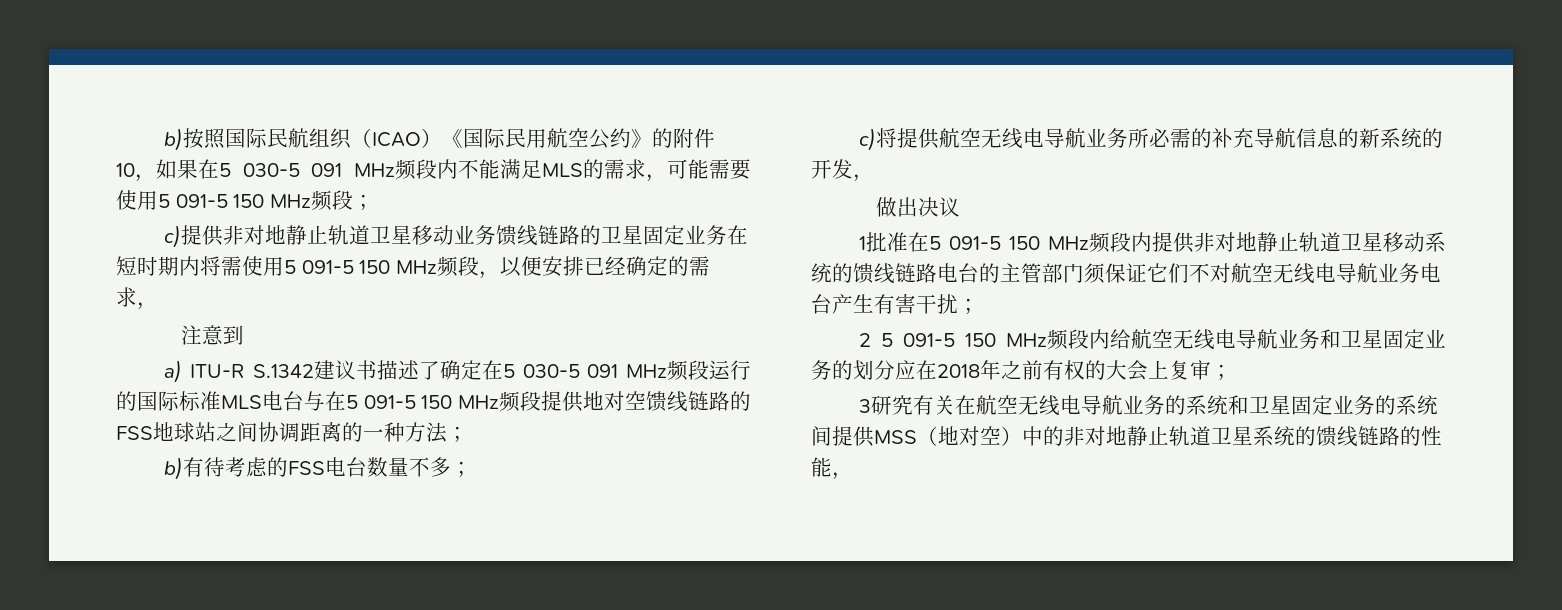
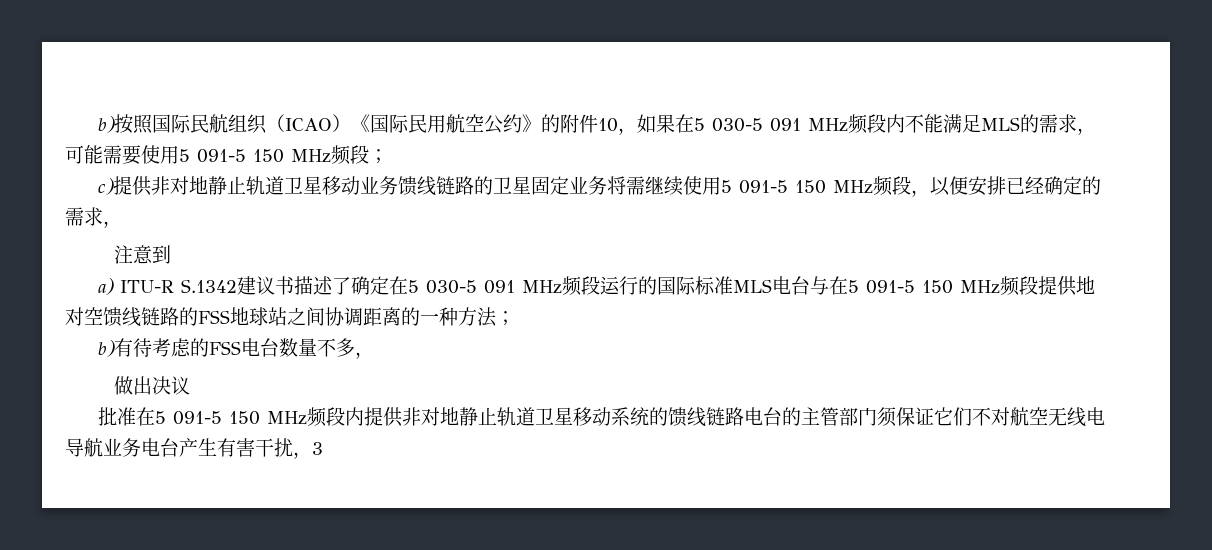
[727,225,749,245] [116,256,242,276] 在短时期内将需 -> [607,176,684,196] 将需继续
[451,461,473,477] [859,128,1444,151] [811,159,853,179] ； // c)将提供航空无线电导航业务所必需的补充导航信息的新系统的开发 -> (356, 347) none
[859,236,867,250] 1 -> (191, 385) none
[958,298,979,314] [859,329,1446,350] [811,360,1232,381] [859,395,1439,416] [811,426,1442,447] [811,457,853,480] ； // 2 5 091-5 150 MHz频段内给航空无线电导航业务和卫星固定业务的划分应在2018年之前有权的大会上复审； // 3研究有关在航空无线电导航业务的系统和卫星固定业务的系统间提供MSS（地对空）中的非对地静止轨道卫星系统的馈线链路的性能， -> [293,442,323,459] ，3

